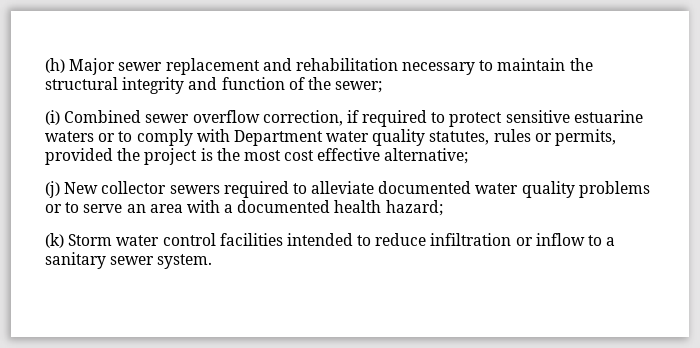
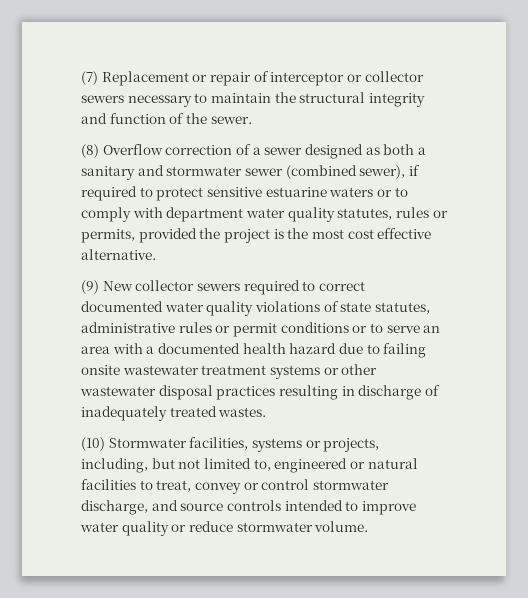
[45,58,398,75] (h) Major sewer replacement and rehabilitation -> [81,71,424,86] [81,95,124,103] (7) Replacement or repair of interceptor or collector sewers
[335,81,383,93] [45,110,343,126] sewer; // (i) Combined sewer overflow correction, -> [210,116,252,124] [81,144,426,159] [81,165,406,180] sewer. // (8) Overflow correction of a sewer designed as both a sanitary and stormwater sewer (combined sewer),
[233,130,323,146] Department -> [166,207,244,222] department
[384,148,469,164] [45,181,60,198] alternative; // (j) -> [81,249,156,260] [81,280,99,294] alternative. // (9)
[311,181,375,194] alleviate -> [318,281,365,291] correct
[578,181,650,198] problems -> [254,301,430,314] [81,322,349,337] violations of state statutes, administrative rules or permit conditions
[385,200,443,216] [45,233,616,248] [45,252,213,269] hazard; // (k) Storm water control facilities intended to reduce infiltration or inflow to a sanitary sewer system. -> [289,343,427,358] [81,364,378,379] [80,385,440,400] [81,406,267,421] [81,437,380,452] [81,458,418,473] [81,479,389,494] [81,500,416,515] [80,521,369,536] hazard due to failing onsite wastewater treatment systems or other wastewater disposal practices resulting in discharge of inadequately treated wastes. // (10) Stormwater facilities, systems or projects, including, but not limited to, engineered or natural facilities to treat, convey or control stormwater discharge, and source controls intended to improve water quality or reduce stormwater volume.

